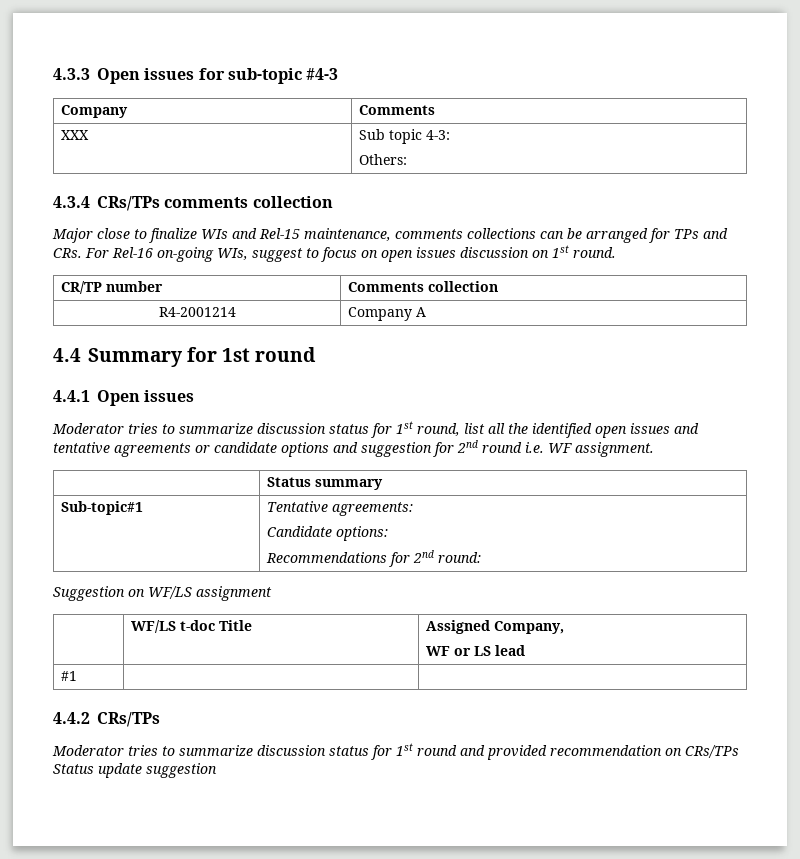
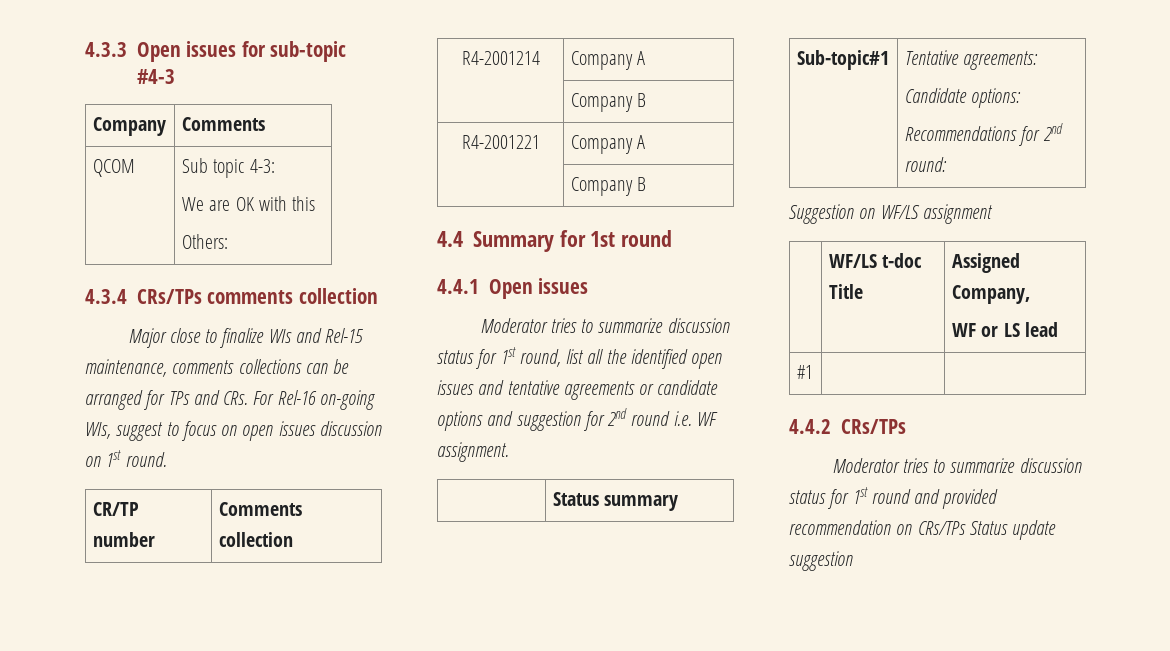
[61,130,90,140] XXX -> [92,159,135,177] QCOM
(451, 135) none -> [181,196,316,211] // We are OK with this
(427, 312) none -> [570,93,647,112] [461,135,540,149] [570,135,646,154] [570,177,647,196] // | Company B // R4-2001221 | Company A // | Company B

